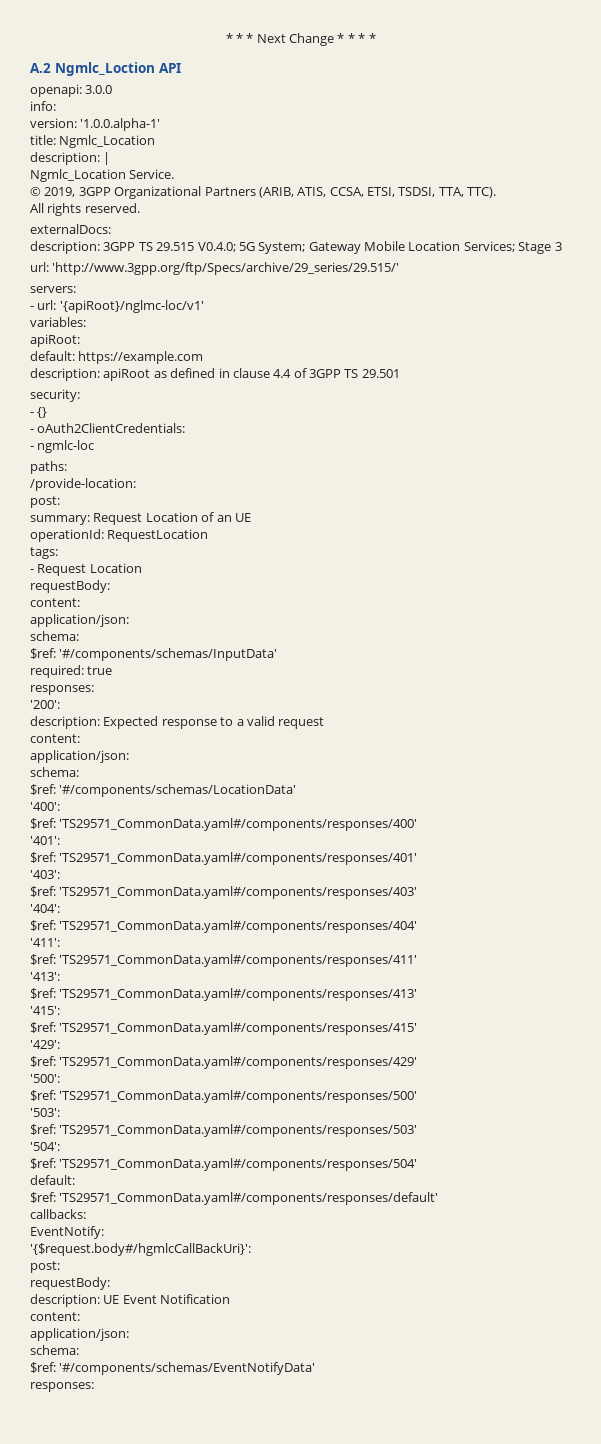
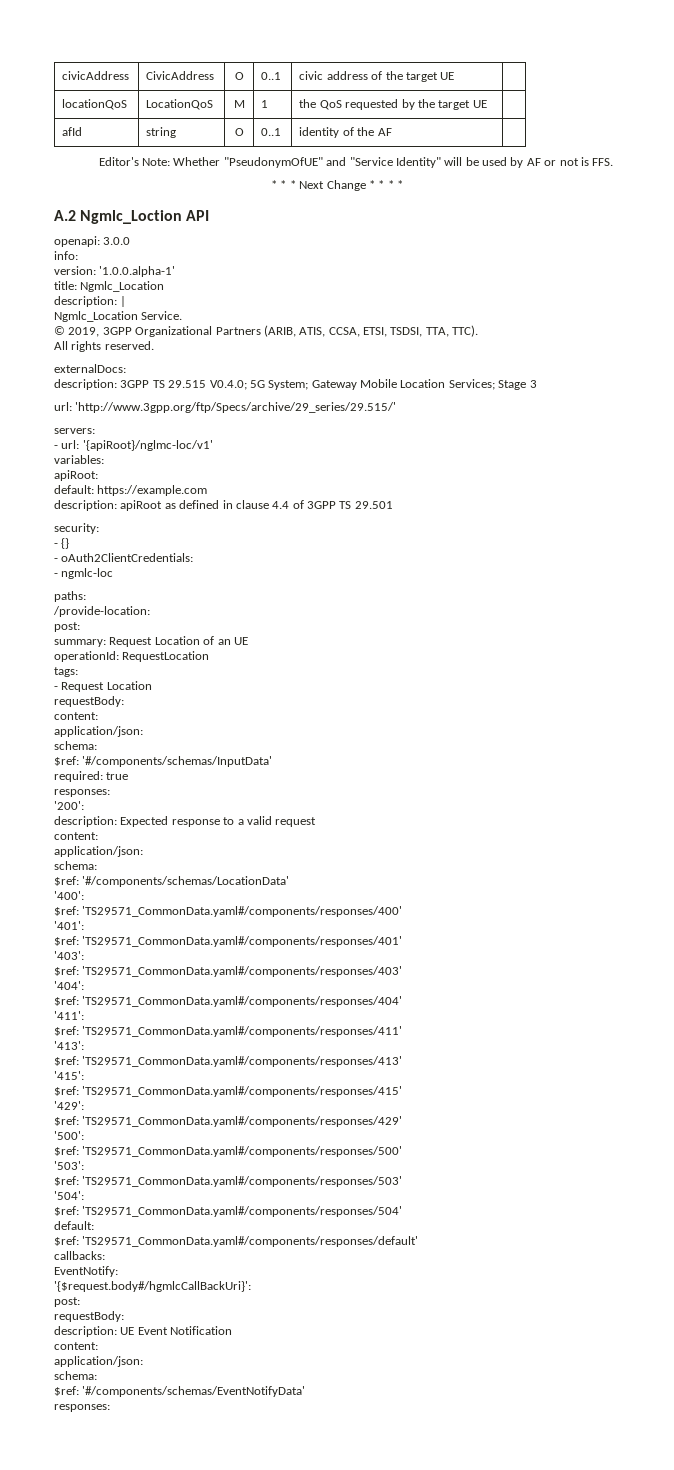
(225, 38) none -> [62,71,130,80] [146,71,215,80] [234,72,244,80] [261,72,282,80] [299,71,455,82] [62,99,128,110] [146,99,214,110] [233,100,245,108] [261,100,269,108] [299,99,487,110] [62,127,83,136] [146,127,177,138] [234,128,244,136] [261,128,282,136] [299,127,392,138] [98,157,614,168] civicAddress | CivicAddress | O | 0..1 | civic address of the target UE | // locationQoS | LocationQoS | M | 1 | the QoS requested by the target UE | // afId | string | O | 0..1 | identity of the AF | // Editor's Note: Whether "PseudonymOfUE" and "Service Identity" will be used by AF or not is FFS. //

